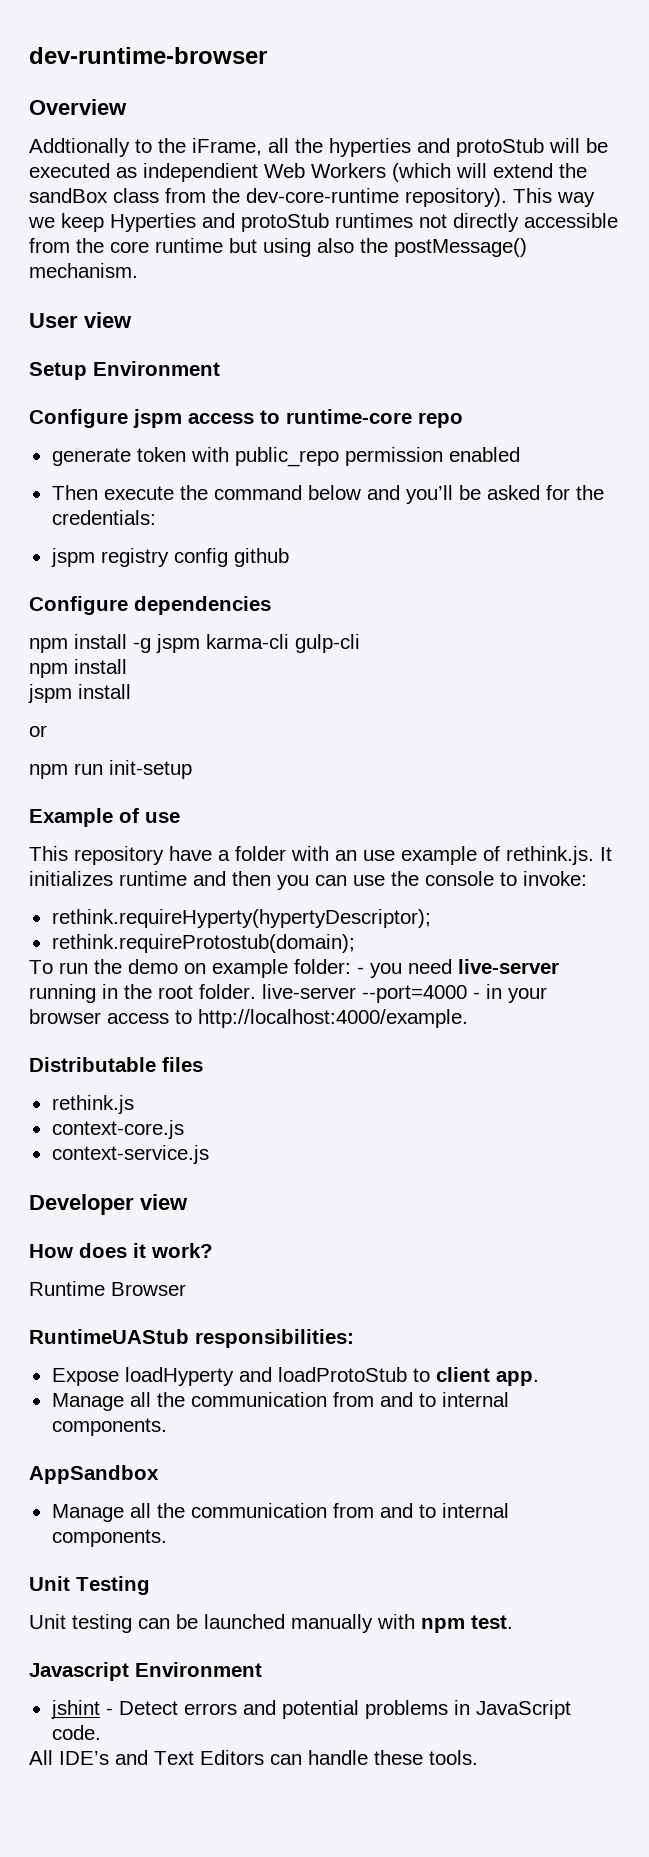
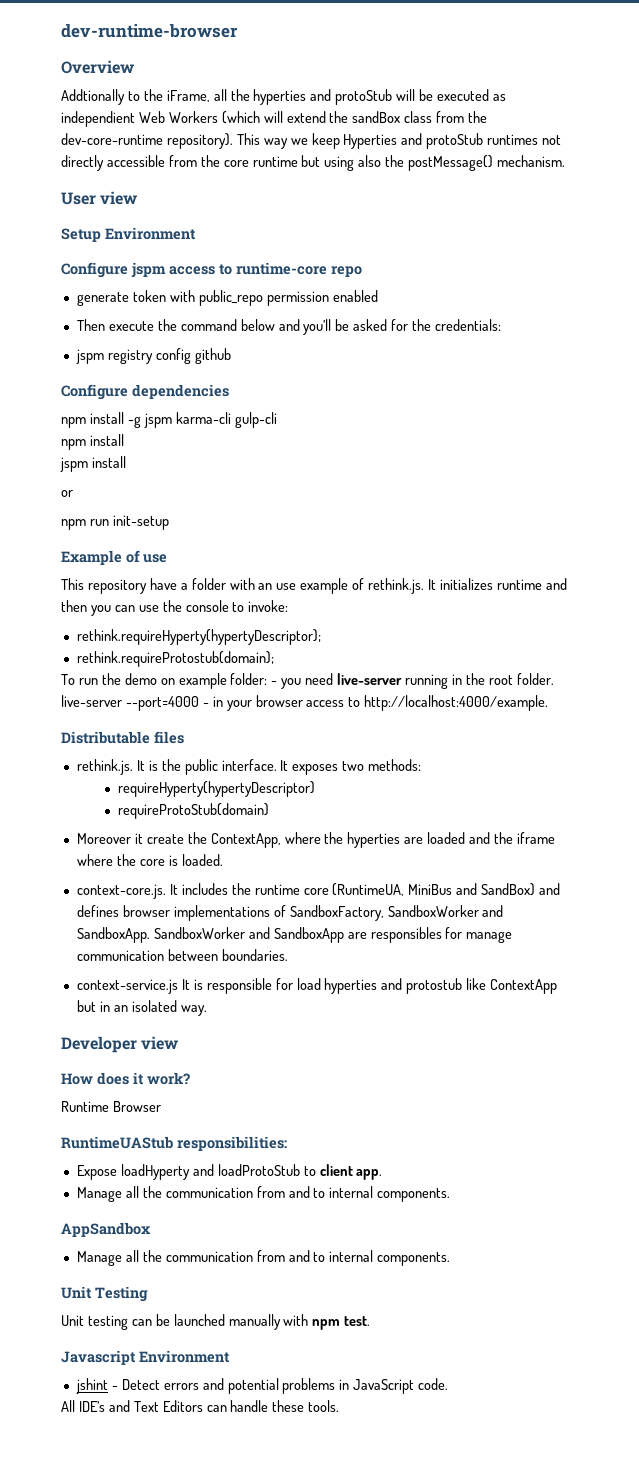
[51,1095,134,1114] [51,1120,184,1139] [51,1145,209,1164] rethink.js // context-core.js // context-service.js -> [76,759,422,775] [118,781,316,797] [118,803,270,819] [76,832,555,848] [76,854,223,866] [76,883,561,899] [76,905,504,921] [76,927,513,943] [76,949,288,961] [76,978,558,994] [76,1000,207,1016] rethink.js. It is the public interface. It exposes two methods: // requireHyperty(hypertyDescriptor) // requireProtoStub(domain) // Moreover it create the ContextApp, where the hyperties are loaded and the iframe where the core is loaded. // context-core.js. It includes the runtime core (RuntimeUA, MiniBus and SandBox) and defines browser implementations of SandboxFactory, SandboxWorker and SandboxApp. SandboxWorker and SandboxApp are responsibles for manage communication between boundaries. // context-service.js It is responsible for load hyperties and protostub like ContextApp but in an isolated way.

